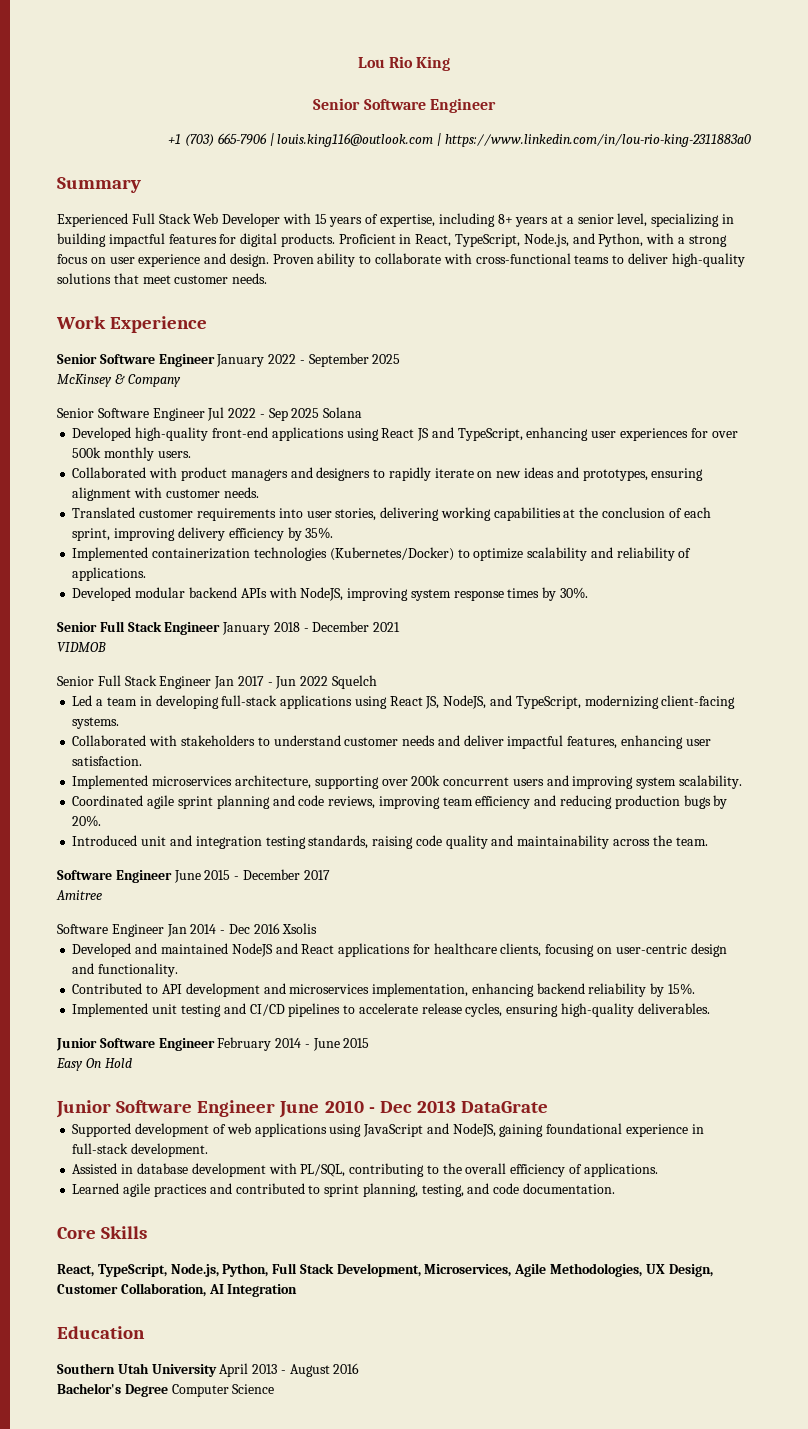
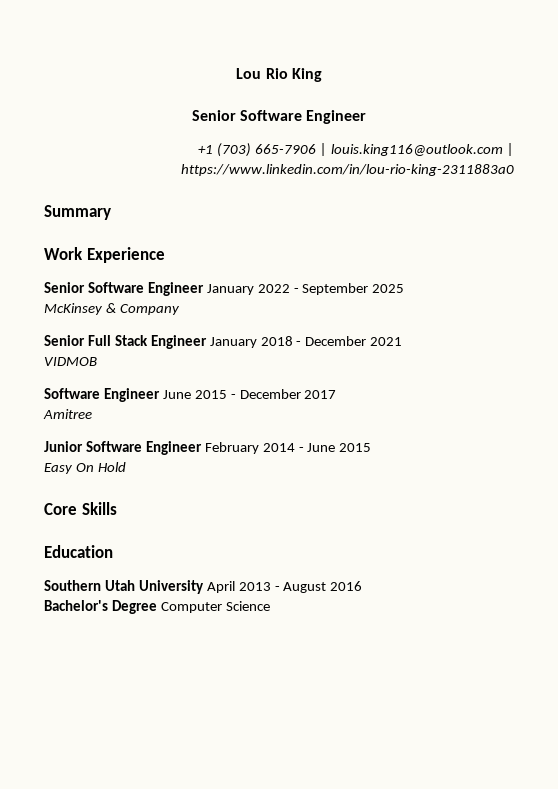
[57,213,735,227] [57,233,727,247] [57,253,745,267] [57,273,268,284] // Experienced Full Stack Web Developer with 15 years of expertise, including 8+ years at a senior level, specializing in building impactful features for digital products. Proficient in React, TypeScript, Node.js, and Python, with a strong focus on user experience and design. Proven ability to collaborate with cross-functional teams to deliver high-quality solutions that meet customer needs. -> (111, 212) none
[57,407,363,421] [72,427,738,441] [72,447,191,461] [72,467,704,481] [72,487,259,501] [72,507,711,521] [72,527,334,541] [72,547,692,561] [72,567,147,581] [72,587,588,601] // Senior Software Engineer Jul 2022 - Sep 2025 Solana // Developed high-quality front-end applications using React JS and TypeScript, enhancing user experiences for over 500k monthly users. // Collaborated with product managers and designers to rapidly iterate on new ideas and prototypes, ensuring alignment with customer needs. // Translated customer requirements into user stories, delivering working capabilities at the conclusion of each sprint, improving delivery efficiency by 35%. // Implemented containerization technologies (Kubernetes/Docker) to optimize scalability and reliability of applications. // Developed modular backend APIs with NodeJS, improving system response times by 30%. -> (180, 309) none
[57,675,378,689] [72,695,736,709] [72,717,120,729] [72,735,711,749] [72,756,143,766] [72,775,742,789] [72,795,728,809] [72,815,102,827] [72,835,708,849] // Senior Full Stack Engineer Jan 2017 - Jun 2022 Squelch // Led a team in developing full-stack applications using React JS, NodeJS, and TypeScript, modernizing client-facing systems. // Collaborated with stakeholders to understand customer needs and deliver impactful features, enhancing user satisfaction. // Implemented microservices architecture, supporting over 200k concurrent users and improving system scalability. // Coordinated agile sprint planning and code reviews, improving team efficiency and reducing production bugs by 20%. // Introduced unit and integration testing standards, raising code quality and maintainability across the team. -> (97, 361) none
[57,923,318,937] [72,943,727,957] [72,963,179,977] [72,983,695,997] [72,1003,710,1017] // Software Engineer Jan 2014 - Dec 2016 Xsolis // Developed and maintained NodeJS and React applications for healthcare clients, focusing on user-centric design and functionality. // Contributed to API development and microservices implementation, enhancing backend reliability by 15%. // Implemented unit testing and CI/CD pipelines to accelerate release cycles, ensuring high-quality deliverables. -> (92, 414) none
[56,1100,549,1118] [72,1123,704,1137] [72,1143,209,1157] [72,1163,658,1177] [72,1183,615,1197] [57,1226,148,1239] [57,1263,713,1277] [57,1283,298,1297] Junior Software Engineer June 2010 - Dec 2013 DataGrate // Supported development of web applications using JavaScript and NodeJS, gaining foundational experience in full-stack development. // Assisted in database development with PL/SQL, contributing to the overall efficiency of applications. // Learned agile practices and contributed to sprint planning, testing, and code documentation. // Core Skills // React, TypeScript, Node.js, Python, Full Stack Development, Microservices, Agile Methodologies, UX Design, Customer Collaboration, AI Integration -> [44,502,117,515] Core Skills

